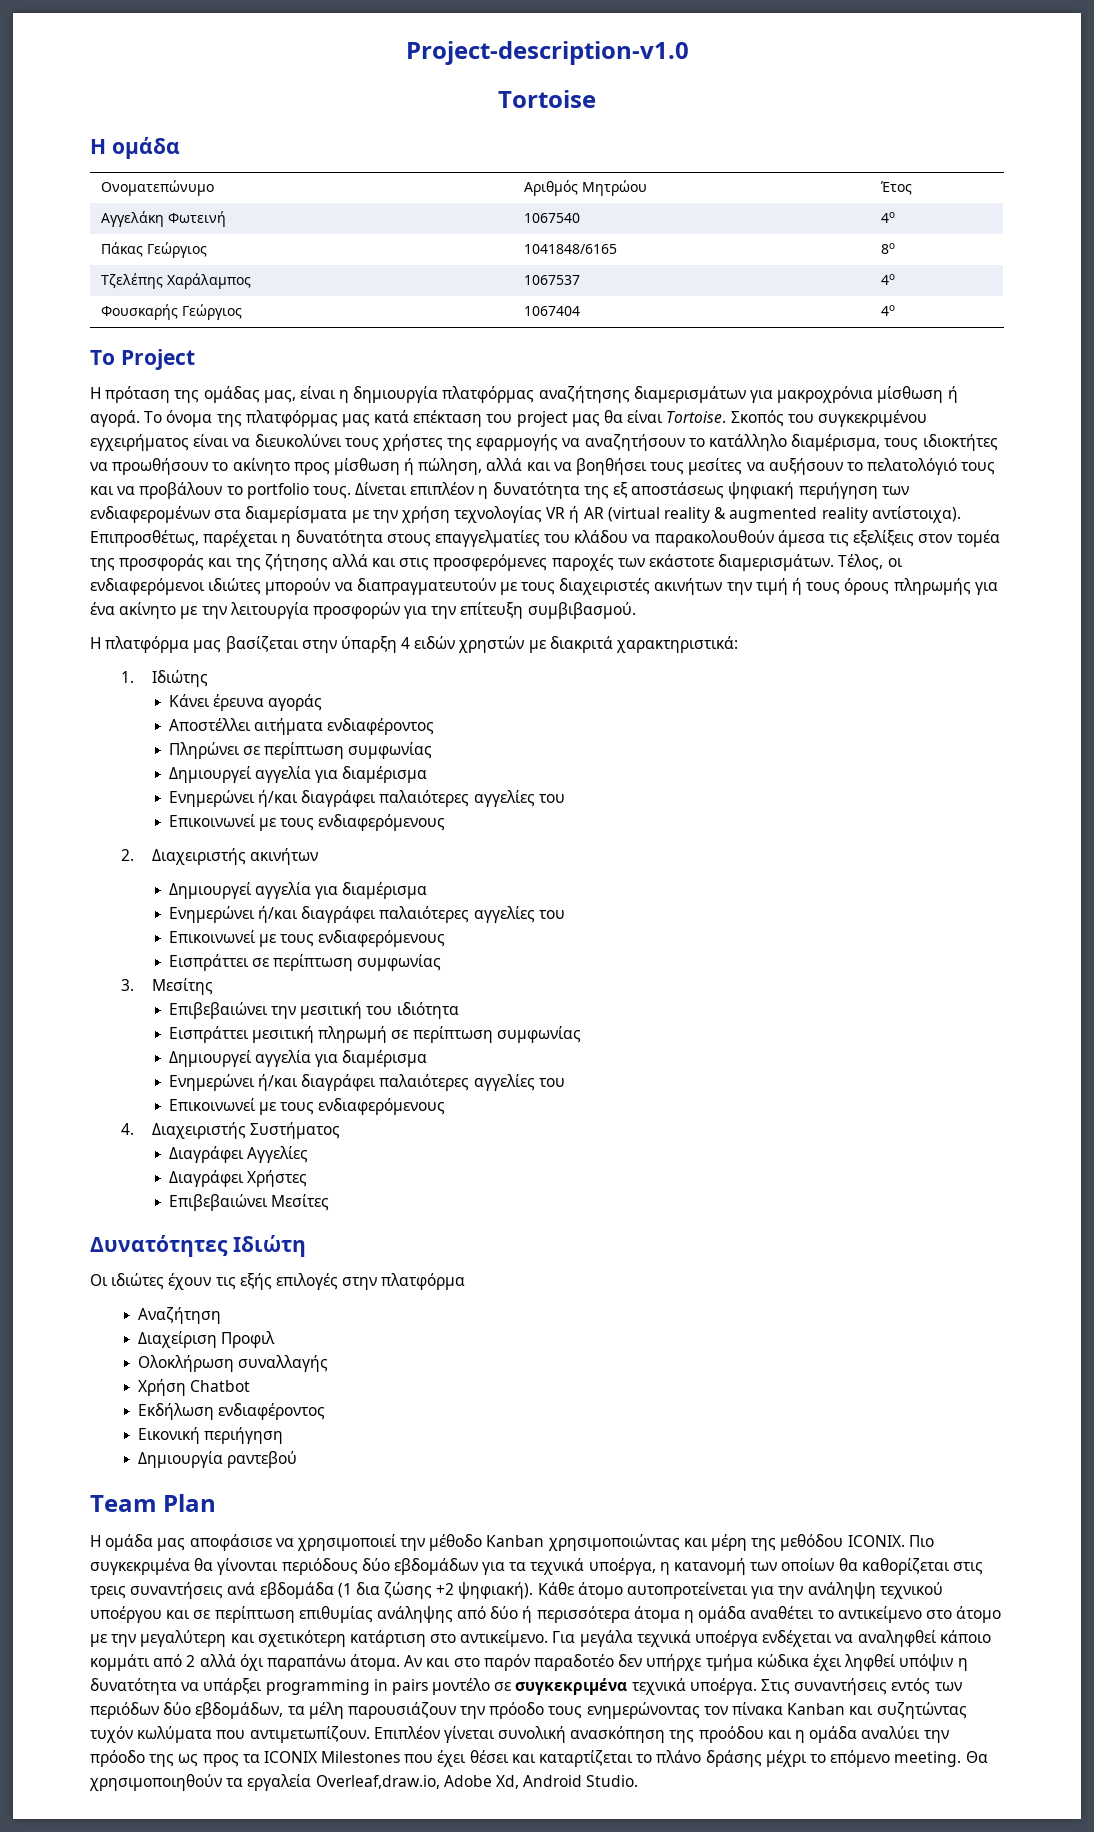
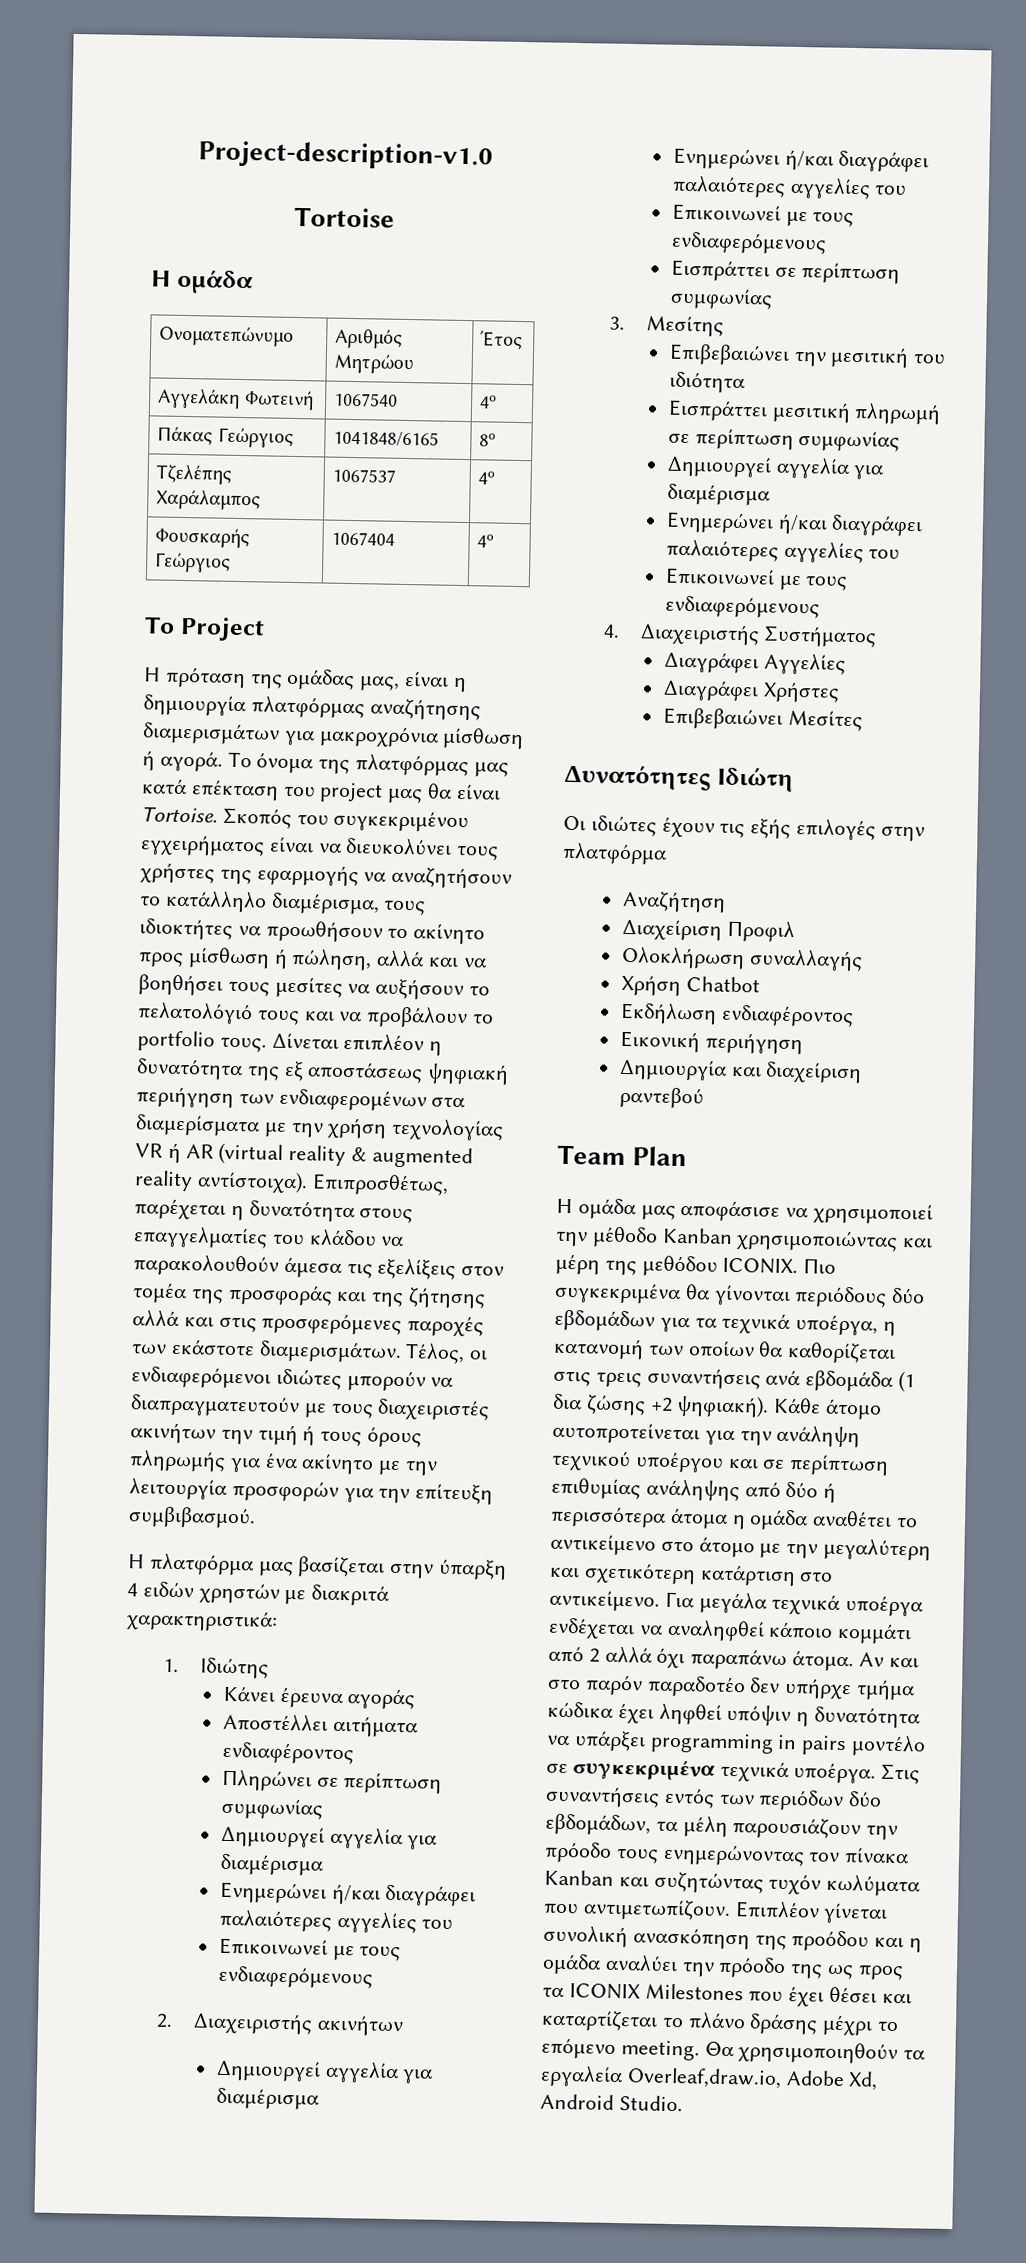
(223, 1459) none -> [731,1061,863,1084] και διαχείριση

